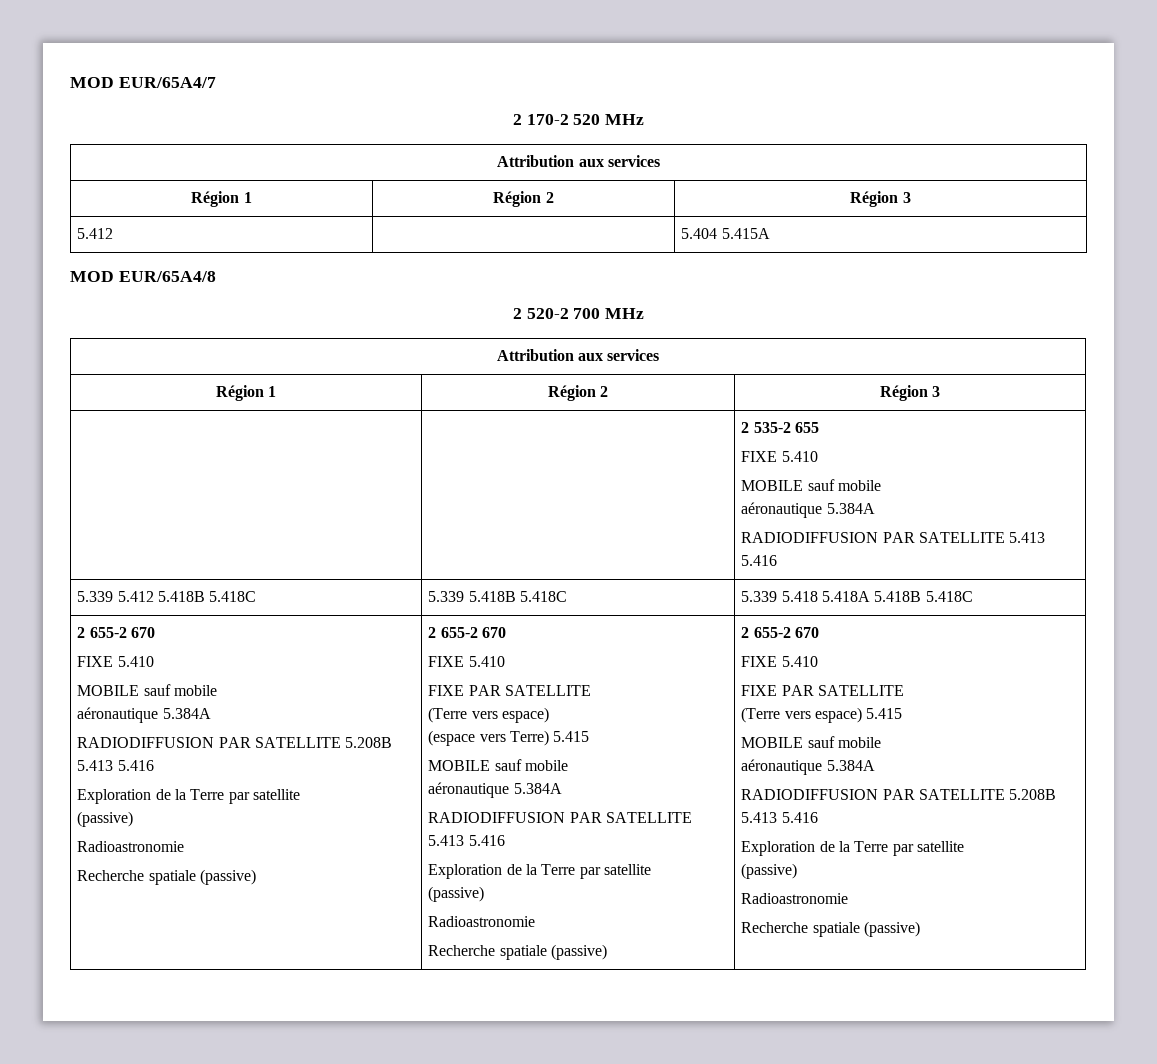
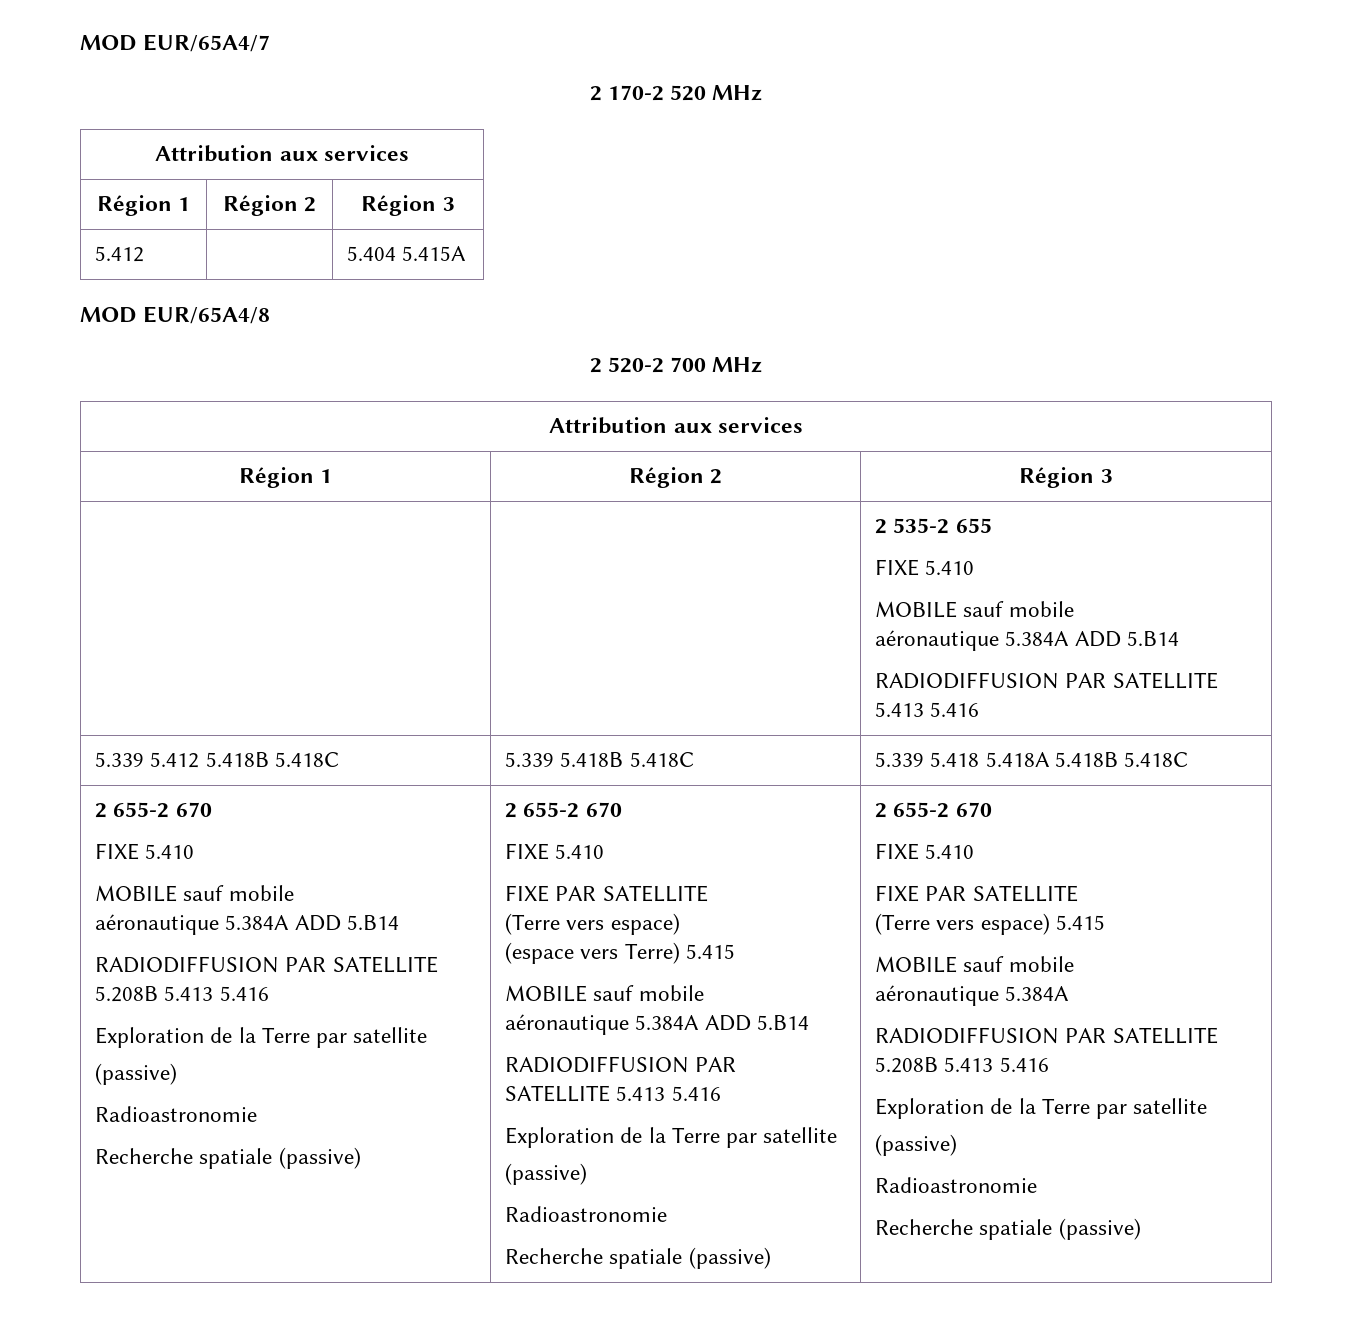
(875, 508) none -> [1074,631,1179,647] ADD 5.B14
(211, 713) none -> [294,915,399,931] ADD 5.B14
(562, 788) none -> [704,1015,809,1031] ADD 5.B14

